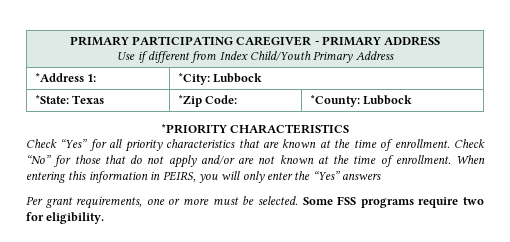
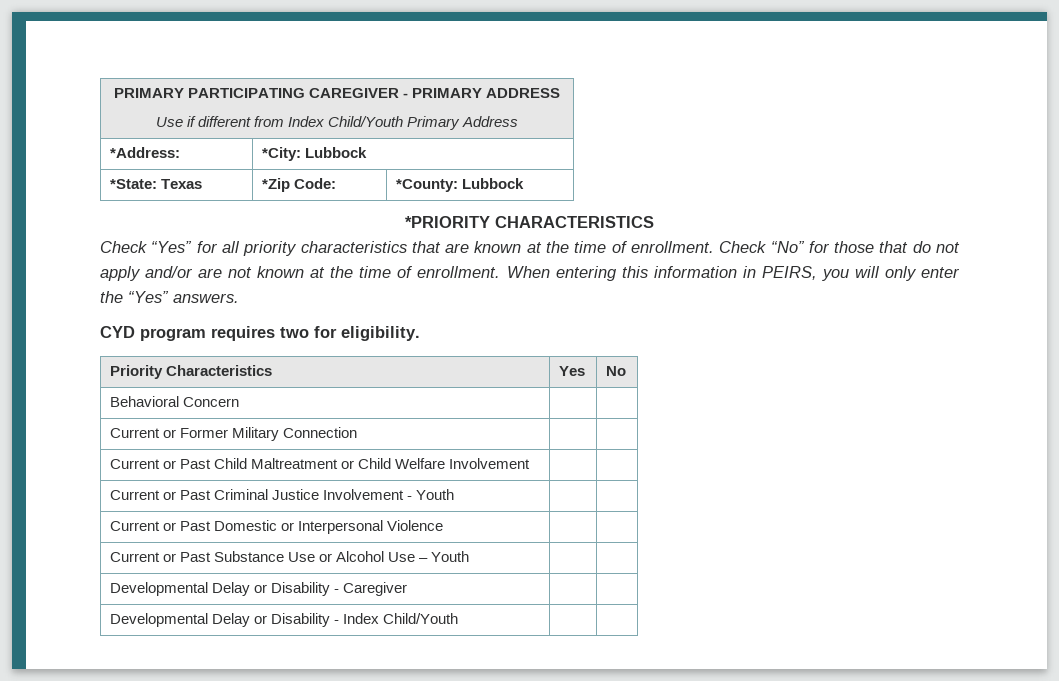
[34,73,97,82] *Address 1: -> [109,147,180,158] *Address:
[342,173,382,180] [26,196,485,209] [26,212,105,224] answers // Per grant requirements, one or more must be selected. Some FSS programs require two for eligibility. -> [173,293,239,303] [100,326,420,341] [109,365,272,379] [558,366,585,376] [605,366,626,376] [109,396,239,407] [109,427,358,441] [109,458,531,469] [109,489,455,500] [109,520,444,534] [109,551,470,562] [109,582,408,596] [109,613,459,627] answers. // CYD program requires two for eligibility. // Priority Characteristics | Yes | No // Behavioral Concern | | // Current or Former Military Connection | | // Current or Past Child Maltreatment or Child Welfare Involvement | | // Current or Past Criminal Justice Involvement - Youth | | // Current or Past Domestic or Interpersonal Violence | | // Current or Past Substance Use or Alcohol Use – Youth | | // Developmental Delay or Disability - Caregiver | | // Developmental Delay or Disability - Index Child/Youth | |

